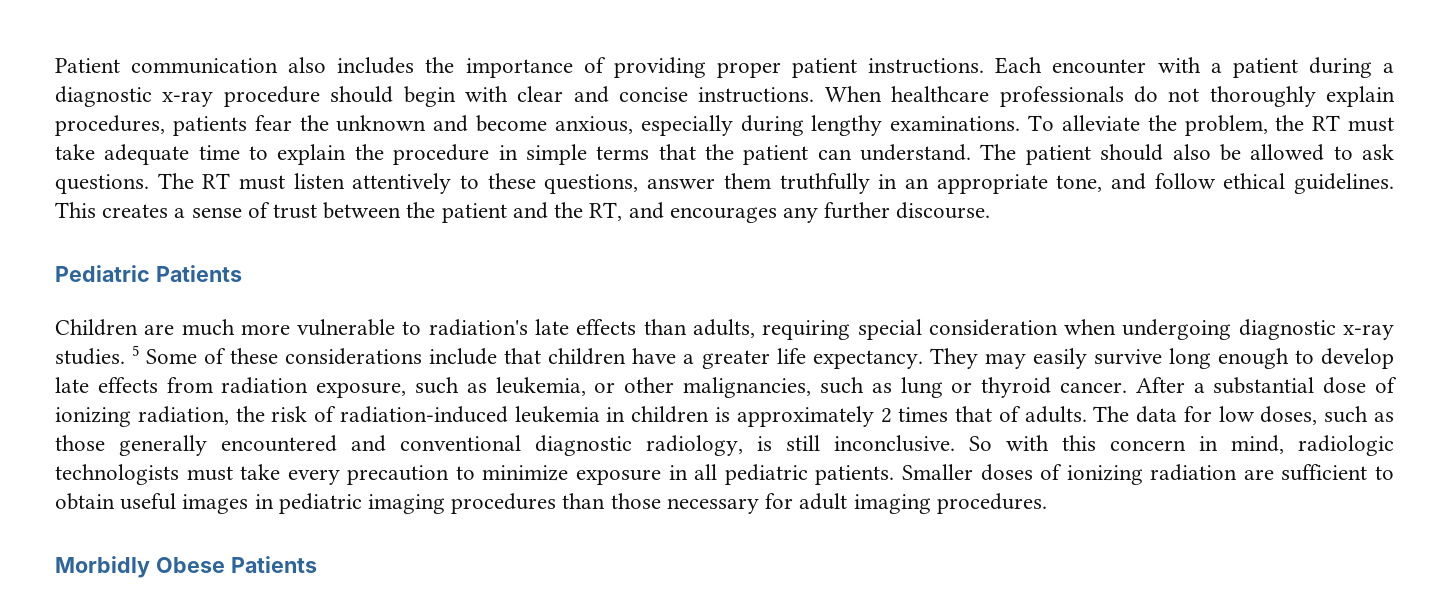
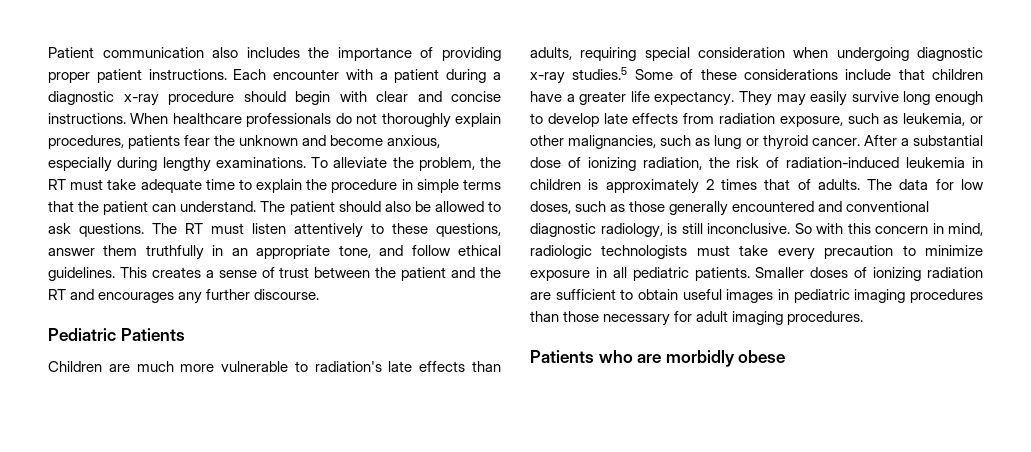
[589,202,623,221] RT, -> [48,289,66,300] RT
[55,345,140,365] studies. 5 -> [572,67,628,80] studies.5
[55,556,317,578] Morbidly Obese Patients -> [530,350,786,367] Patients who are morbidly obese

